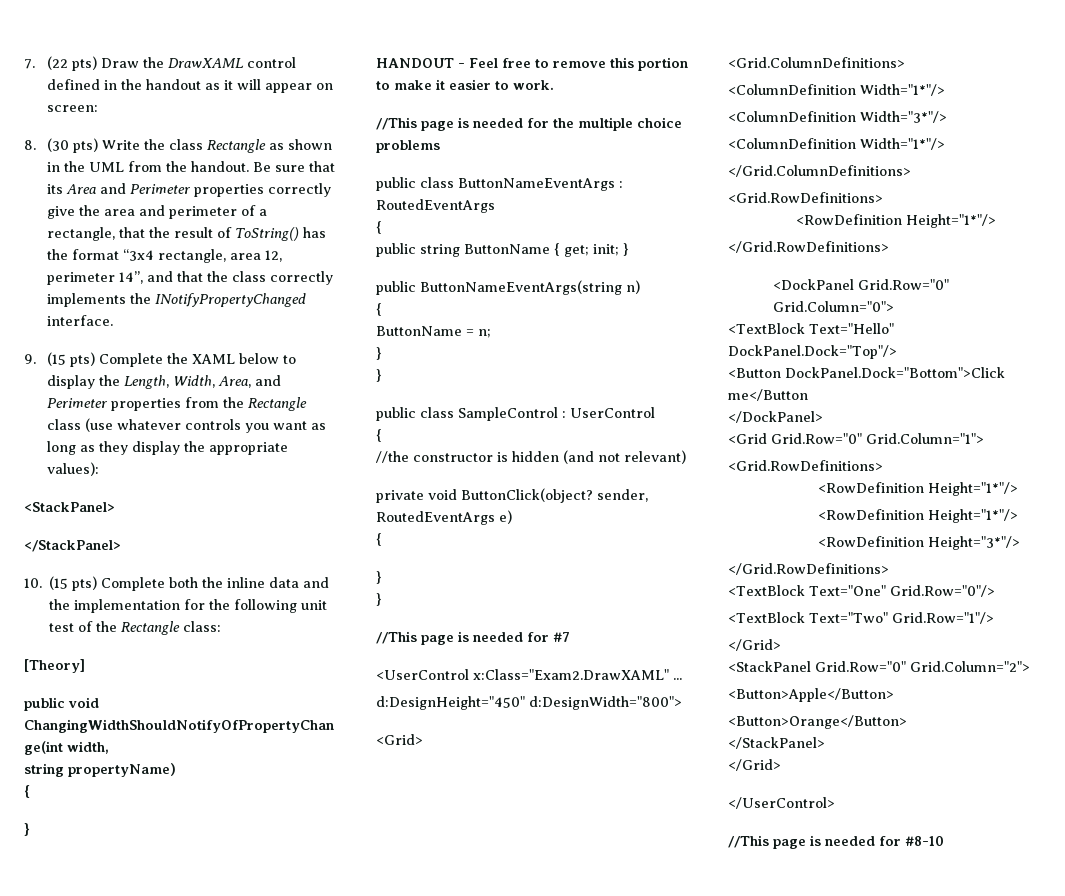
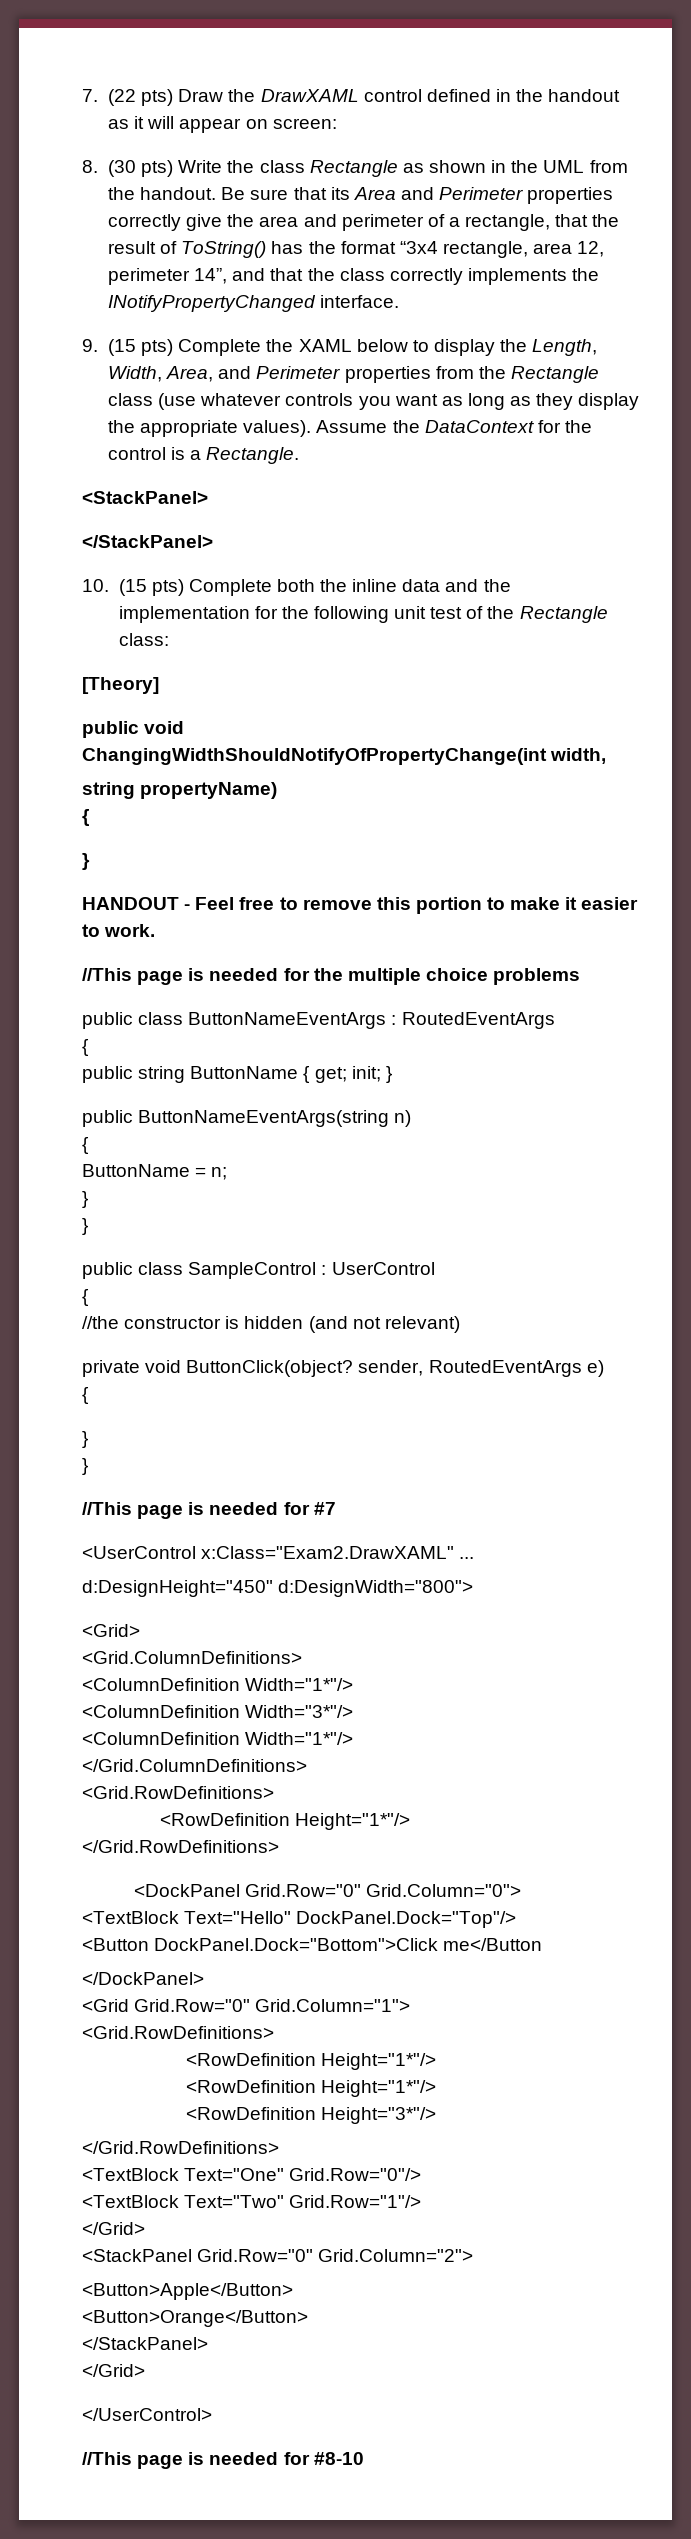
[46,462,99,476] values): -> [243,420,592,437] [108,447,300,464] values). Assume the DataContext for the control is a Rectangle.

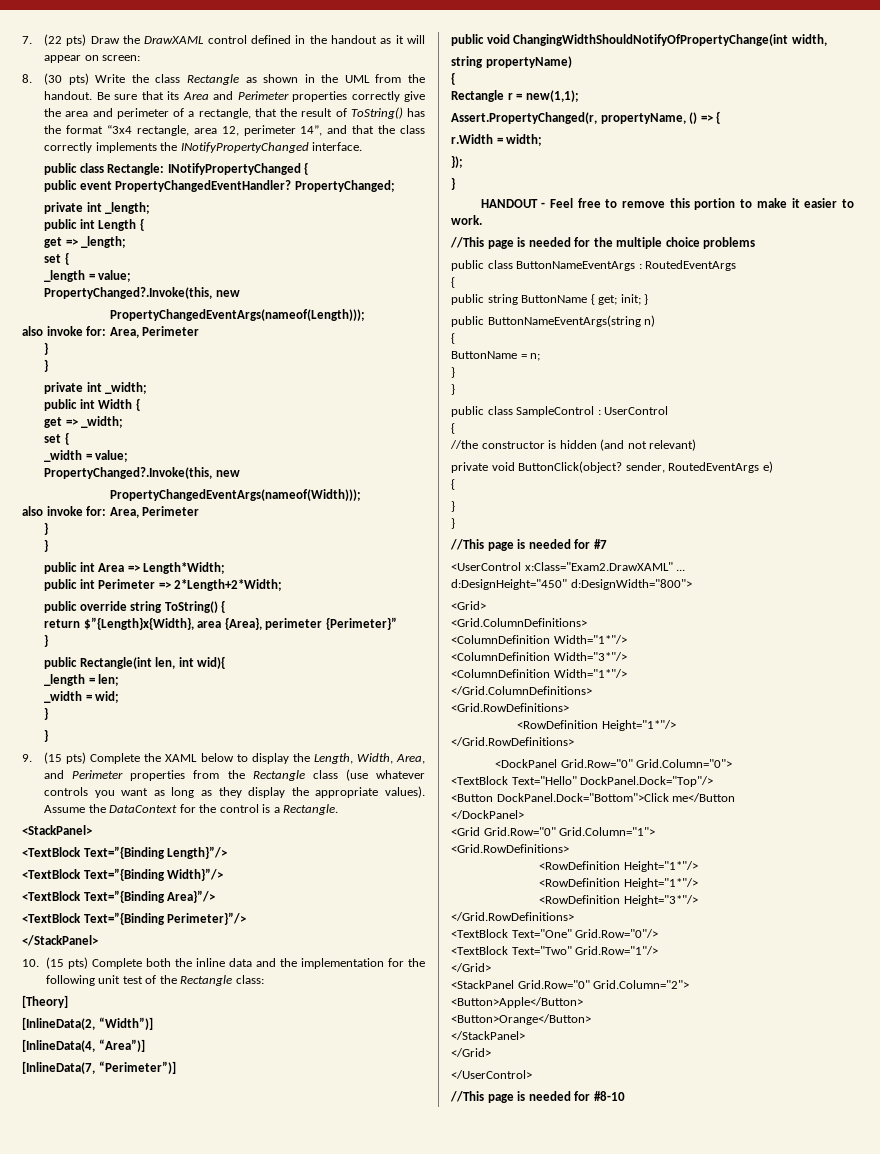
(400, 301) none -> [44,162,309,175] [44,180,395,192] [44,202,151,214] [44,218,144,231] [44,236,127,248] [44,252,69,265] [44,270,132,282] [44,287,240,299] [110,309,366,321] [22,326,200,338] [44,342,49,355] [44,359,49,372] [44,382,148,394] [44,398,140,411] [44,416,124,428] [44,432,69,445] [44,450,129,462] [44,467,240,479] [110,489,362,501] [22,506,200,518] [44,522,49,535] [44,539,49,552] [44,562,226,574] [44,579,283,591] [44,600,226,613] [44,617,397,630] [44,634,49,647] [44,656,226,669] [44,674,120,686] [44,691,120,703] [44,707,49,720] [44,729,49,742] // public class Rectangle: INotifyPropertyChanged { // public event PropertyChangedEventHandler? PropertyChanged; // private int _length; // public int Length { // get => _length; // set { // _length = value; // PropertyChanged?.Invoke(this, new // PropertyChangedEventArgs(nameof(Length))); // also invoke for: Area, Perimeter // } // } // private int _width; // public int Width { // get => _width; // set { // _width = value; // PropertyChanged?.Invoke(this, new // PropertyChangedEventArgs(nameof(Width))); // also invoke for: Area, Perimeter // } // } // public int Area => Length*Width; // public int Perimeter => 2*Length+2*Width; // public override string ToString() { // return $”{Length}x{Width}, area {Area}, perimeter {Perimeter}” // } // public Rectangle(int len, int wid){ // _length = len; // _width = wid; // } // }
(208, 497) none -> [22,846,228,859] [22,868,224,881] [22,890,216,903] [22,912,247,925] // <TextBlock Text=”{Binding Length}”/> // <TextBlock Text=”{Binding Width}”/> // <TextBlock Text=”{Binding Area}”/> // <TextBlock Text=”{Binding Perimeter}”/>
(159, 685) none -> [22,1017,153,1030] [22,1039,145,1052] [22,1061,176,1074] // [InlineData(2, “Width”)] // [InlineData(4, “Area”)] // [InlineData(7, “Perimeter”)]
(89, 817) none -> [451,90,579,102] [451,111,721,124] [451,134,543,146] [451,155,463,168] // Rectangle r = new(1,1); // Assert.PropertyChanged(r, propertyName, () => { // r.Width = width; // });

